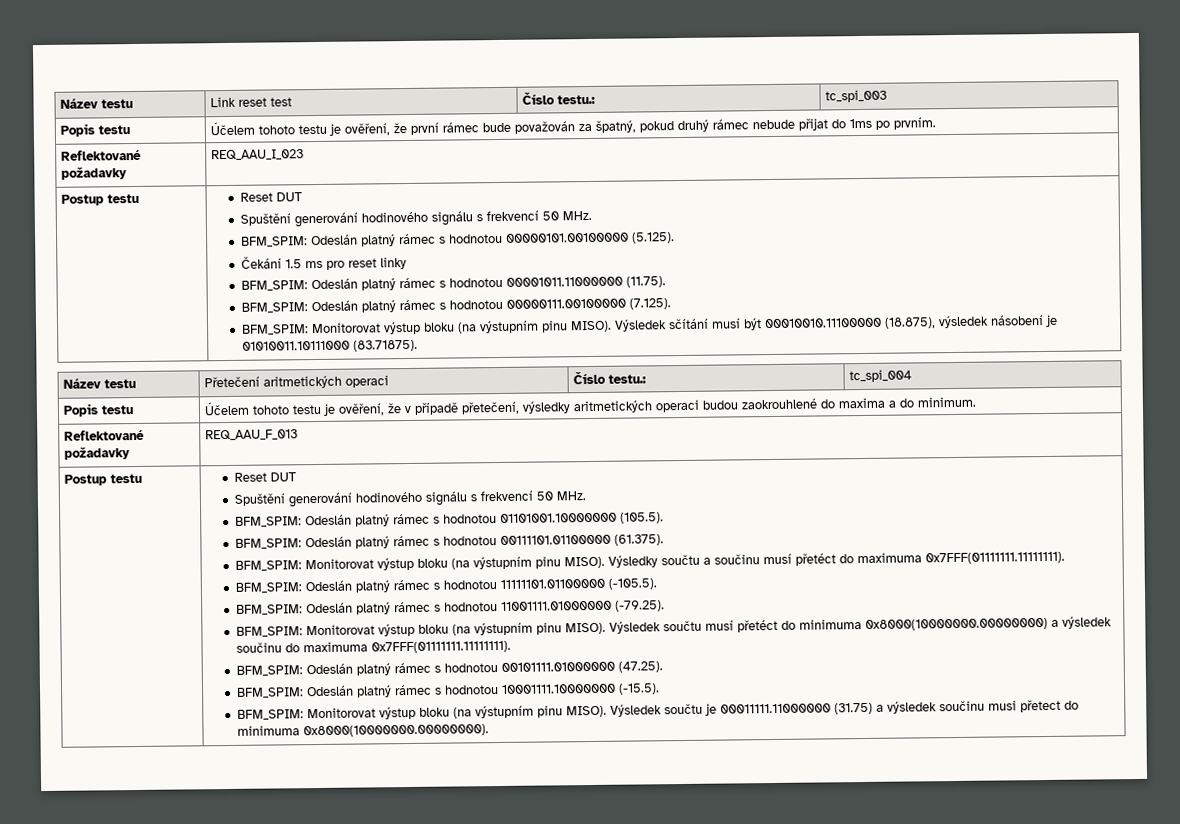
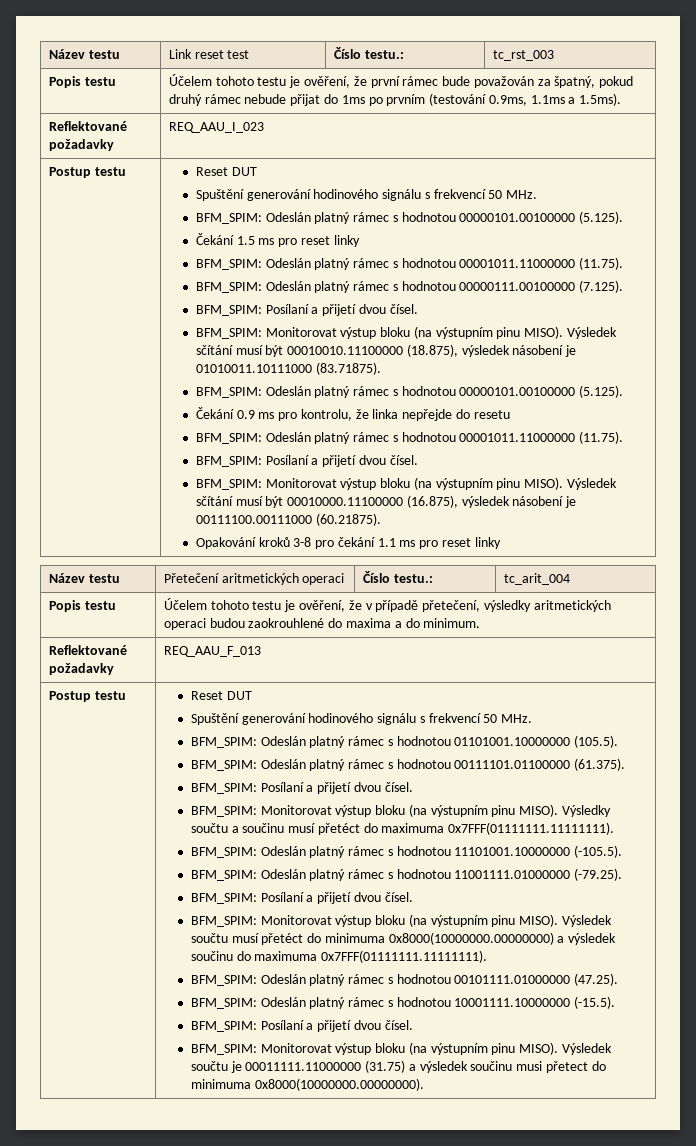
[825,89,888,103] tc_spi_003 -> [492,50,554,61] tc_rst_003
[893,117,937,130] prvním. -> [386,93,622,106] prvním (testování 0.9ms, 1.1ms a 1.5ms).
(671, 304) none -> [195,304,418,316] // BFM_SPIM: Posílaní a přijetí dvou čísel.
(418, 345) none -> [195,385,624,398] [195,407,510,421] [195,431,624,444] [195,455,418,467] [195,477,618,490] [195,495,577,508] [195,513,381,526] [195,537,501,549] // BFM_SPIM: Odeslán platný rámec s hodnotou 00000101.00100000 (5.125). // Čekání 0.9 ms pro kontrolu, že linka nepřejde do resetu // BFM_SPIM: Odeslán platný rámec s hodnotou 00001011.11000000 (11.75). // BFM_SPIM: Posílaní a přijetí dvou čísel. // BFM_SPIM: Monitorovat výstup bloku (na výstupním pinu MISO). Výsledek sčítání musí být 00010000.11100000 (16.875), výsledek násobení je 00111100.00111000 (60.21875). // Opakování kroků 3-8 pro čekání 1.1 ms pro reset linky
[849,369,913,383] tc_spi_004 -> [503,573,570,585] tc_arit_004
(664, 540) none -> [190,782,413,794] // BFM_SPIM: Posílaní a přijetí dvou čísel.
[499,578,605,590] 11111101.01100000 -> [454,847,571,856] 11101001.10000000
(665, 606) none -> [190,892,413,904] // BFM_SPIM: Posílaní a přijetí dvou čísel.
(660, 689) none -> [190,1020,413,1032] // BFM_SPIM: Posílaní a přijetí dvou čísel.

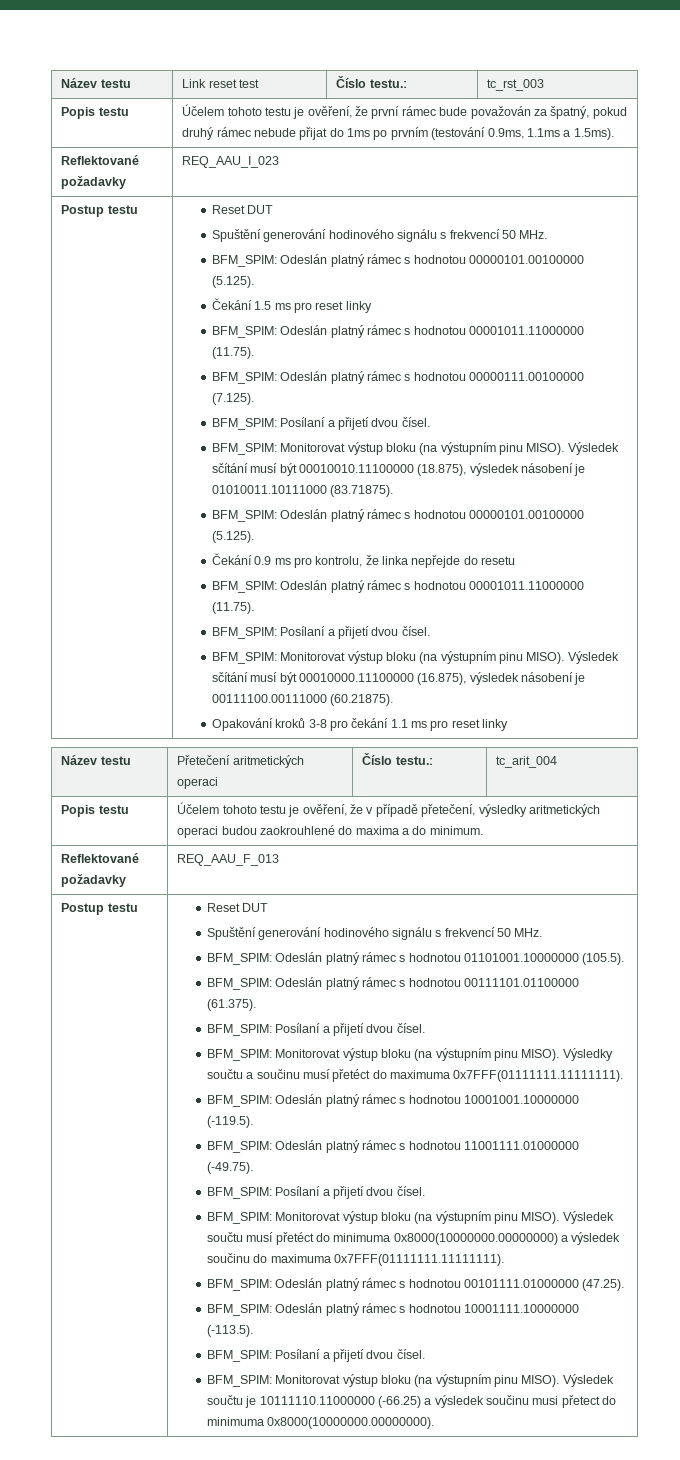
[454,845,623,858] 11101001.10000000 (-105.5). -> [464,1095,580,1104] [206,1116,253,1128] 10001001.10000000 (-119.5).
[574,868,623,881] (-79.25). -> [206,1162,253,1174] (-49.75).
[574,996,616,1009] (-15.5). -> [206,1325,253,1337] (-113.5).
[245,1060,406,1073] 00011111.11000000 (31.75) -> [259,1396,421,1408] 10111110.11000000 (-66.25)

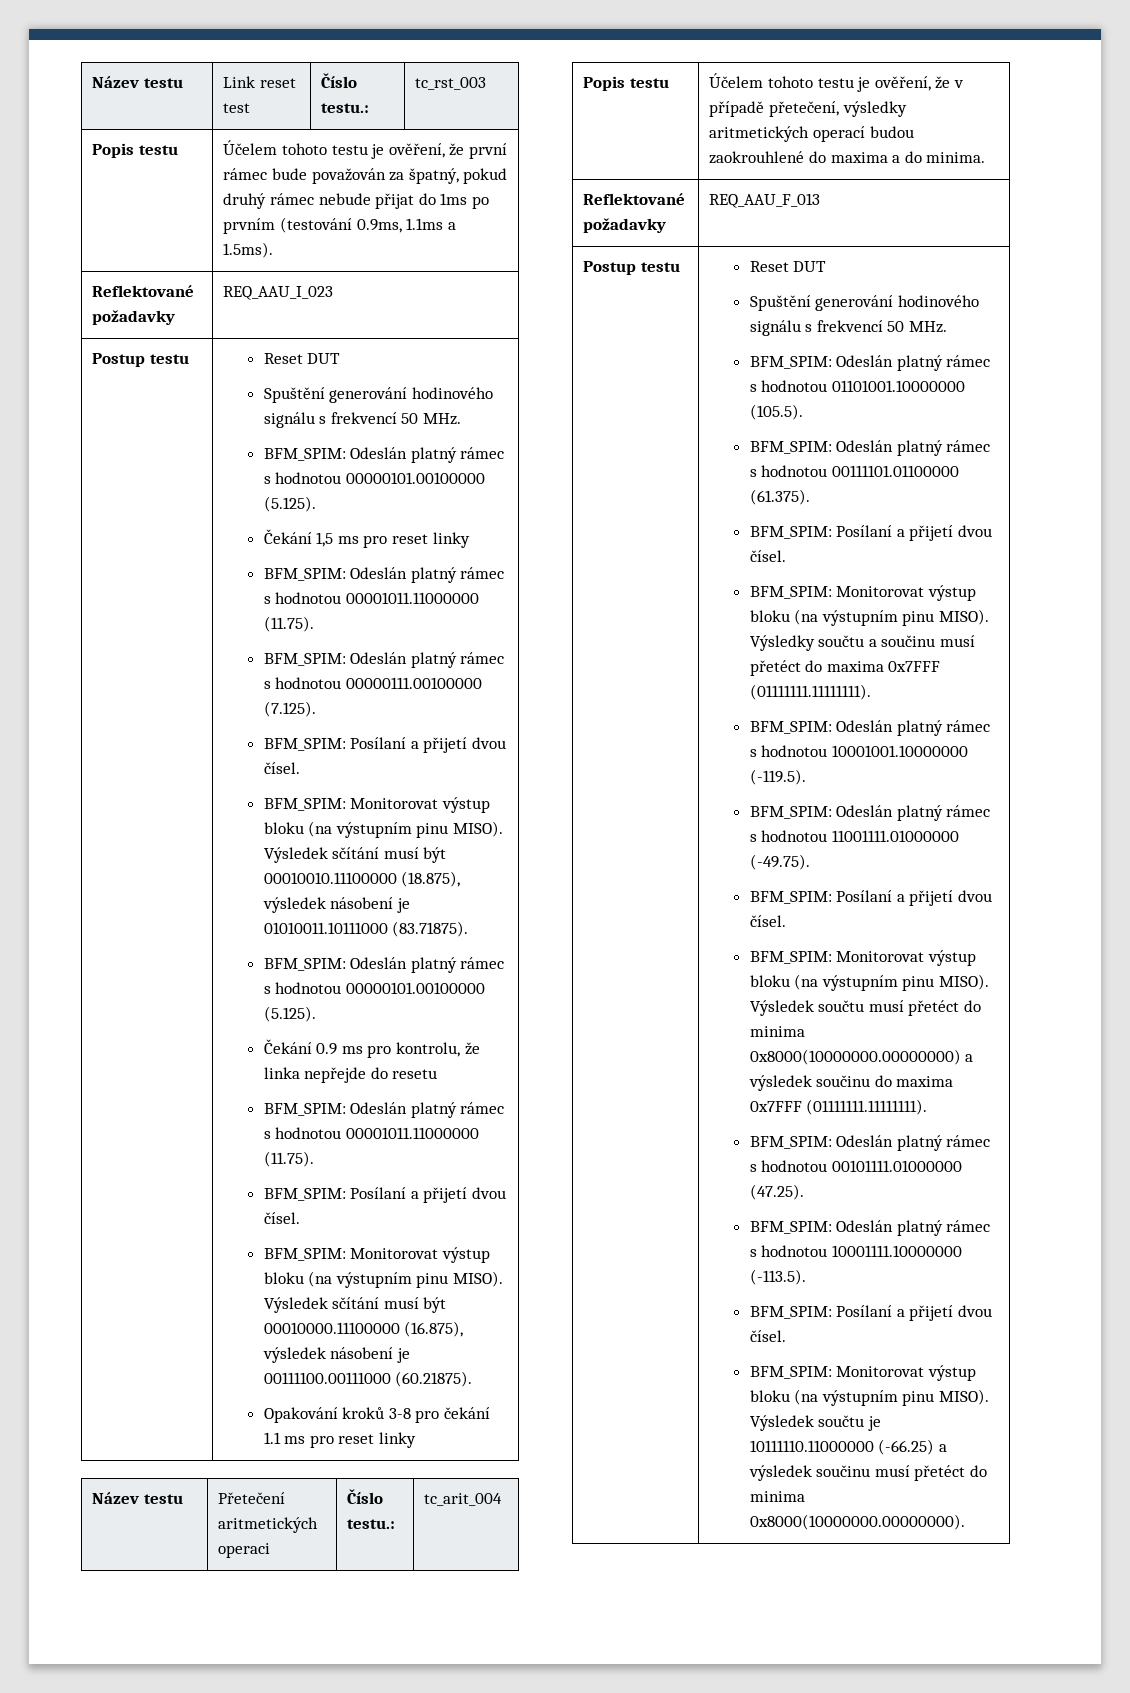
[254,301,272,310] 1.5 -> [316,532,334,547] 1,5
[177,826,219,838] operaci -> [813,126,866,142] operací
[429,826,483,835] minimum. -> [926,152,986,163] minima.
[390,1070,624,1082] maximuma 0x7FFF(01111111.11111111). -> [826,661,941,672] [749,684,871,700] maxima 0x7FFF (01111111.11111111).
[333,1233,391,1242] minimuma -> [749,1026,805,1037] minima
[270,1254,504,1266] maximuma 0x7FFF(01111111.11111111). -> [896,1076,954,1087] [749,1099,928,1115] maxima 0x7FFF (01111111.11111111).
[532,1395,617,1408] [206,1417,264,1426] musi přetect do minimuma -> [874,1465,988,1481] [749,1491,805,1502] musí přetéct do minima

